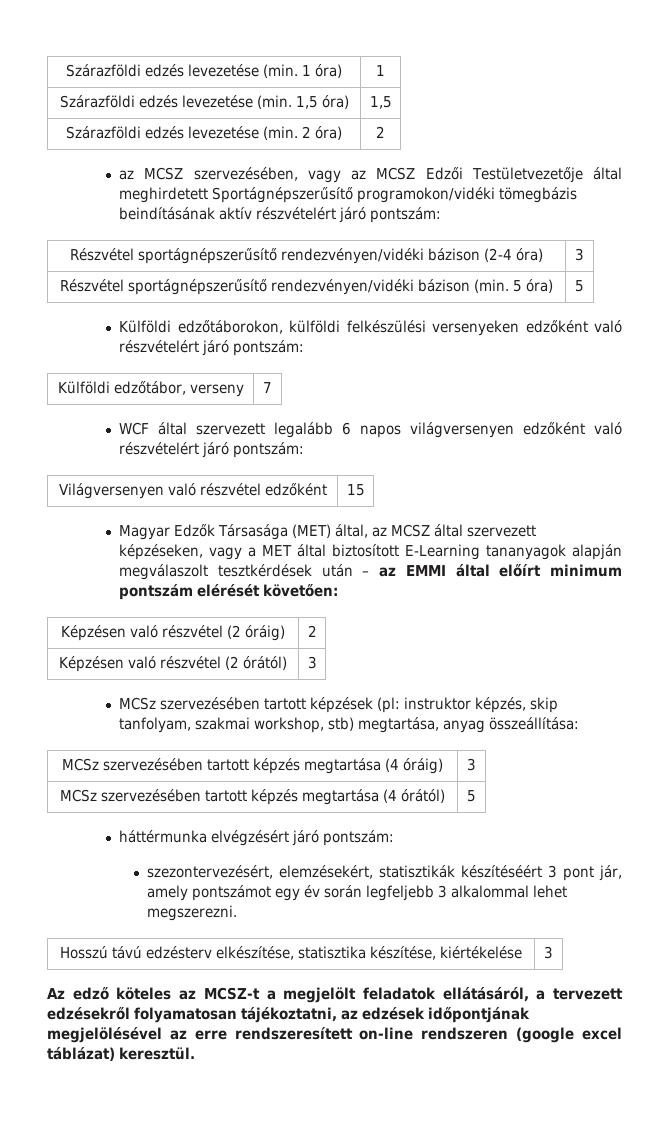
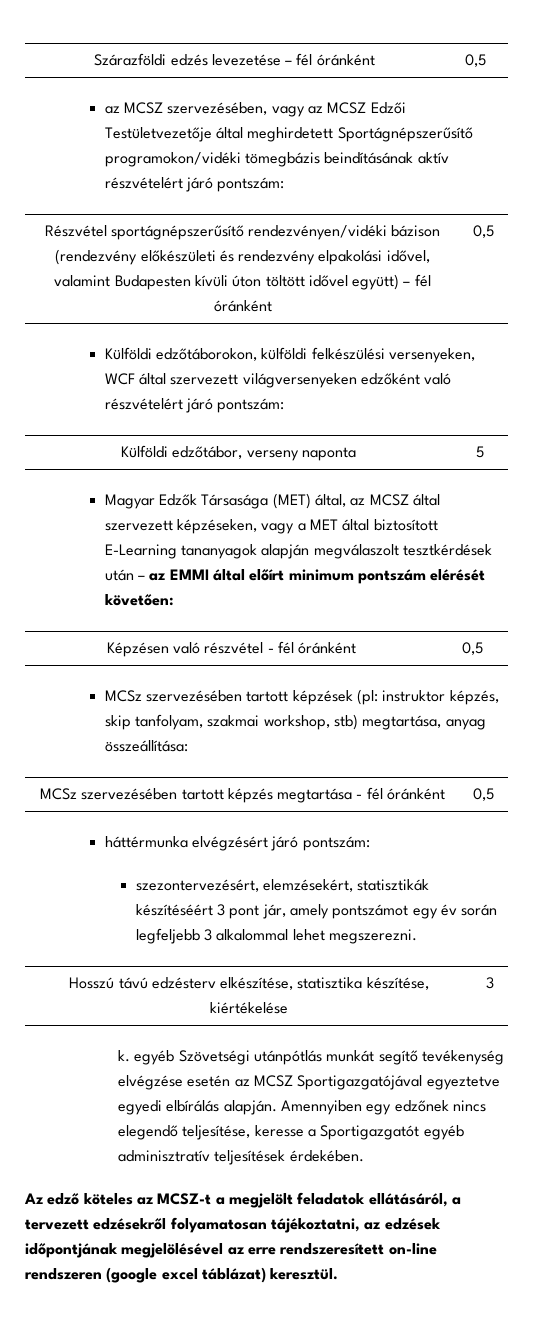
[66,64,342,78] [376,65,385,76] [59,95,349,109] [369,96,392,109] [66,126,342,140] [376,126,385,138] Szárazföldi edzés levezetése (min. 1 óra) | 1 // Szárazföldi edzés levezetése (min. 1,5 óra) | 1,5 // Szárazföldi edzés levezetése (min. 2 óra) | 2 -> [94,53,375,66] [465,54,486,67] Szárazföldi edzés levezetése – fél óránként | 0,5
[484,248,543,262] [575,248,584,261] [60,279,553,295] [575,280,584,292] (2-4 óra) | 3 // Részvétel sportágnépszerűsítő rendezvényen/vidéki bázison (min. 5 óra) | 5 -> [55,249,430,265] [54,274,431,290] [213,300,272,312] [473,225,494,238] (rendezvény előkészületi és rendezvény elpakolási idővel, valamint Budapesten kívüli úton töltött idővel együtt) – fél óránként | 0,5
[432,320,520,336] versenyeken -> [388,348,475,363] [104,373,357,388] versenyeken, WCF által szervezett világversenyeken
[263,382,272,393] [119,422,622,438] [119,442,305,458] [58,483,327,499] [346,484,365,496] | 7 // WCF által szervezett legalább 6 napos világversenyen edzőként való részvételért járó pontszám: // Világversenyen való részvétel edzőként | 15 -> [301,447,356,461] [475,446,484,458] naponta | 5
[227,625,285,641] [307,625,317,637] [59,656,287,672] [307,656,317,669] (2 óráig) | 2 // Képzésen való részvétel (2 órától) | 3 -> [267,641,357,654] [462,642,483,655] - fél óránként | 0,5
[385,758,443,774] [467,758,476,771] [60,789,445,805] [467,790,476,802] (4 óráig) | 3 // MCSz szervezésében tartott képzés megtartása (4 órától) | 5 -> [356,787,446,800] [473,788,494,801] - fél óránként | 0,5
(553, 952) none -> [118,1050,504,1065] [118,1075,500,1090] [118,1100,486,1115] [118,1125,464,1140] [118,1150,364,1165] // k. egyéb Szövetségi utánpótlás munkát segítő tevékenység elvégzése esetén az MCSZ Sportigazgatójával egyeztetve egyedi elbírálás alapján. Amennyiben egy edzőnek nincs elegendő teljesítése, keresse a Sportigazgatót egyéb adminisztratív teljesítések érdekében.

